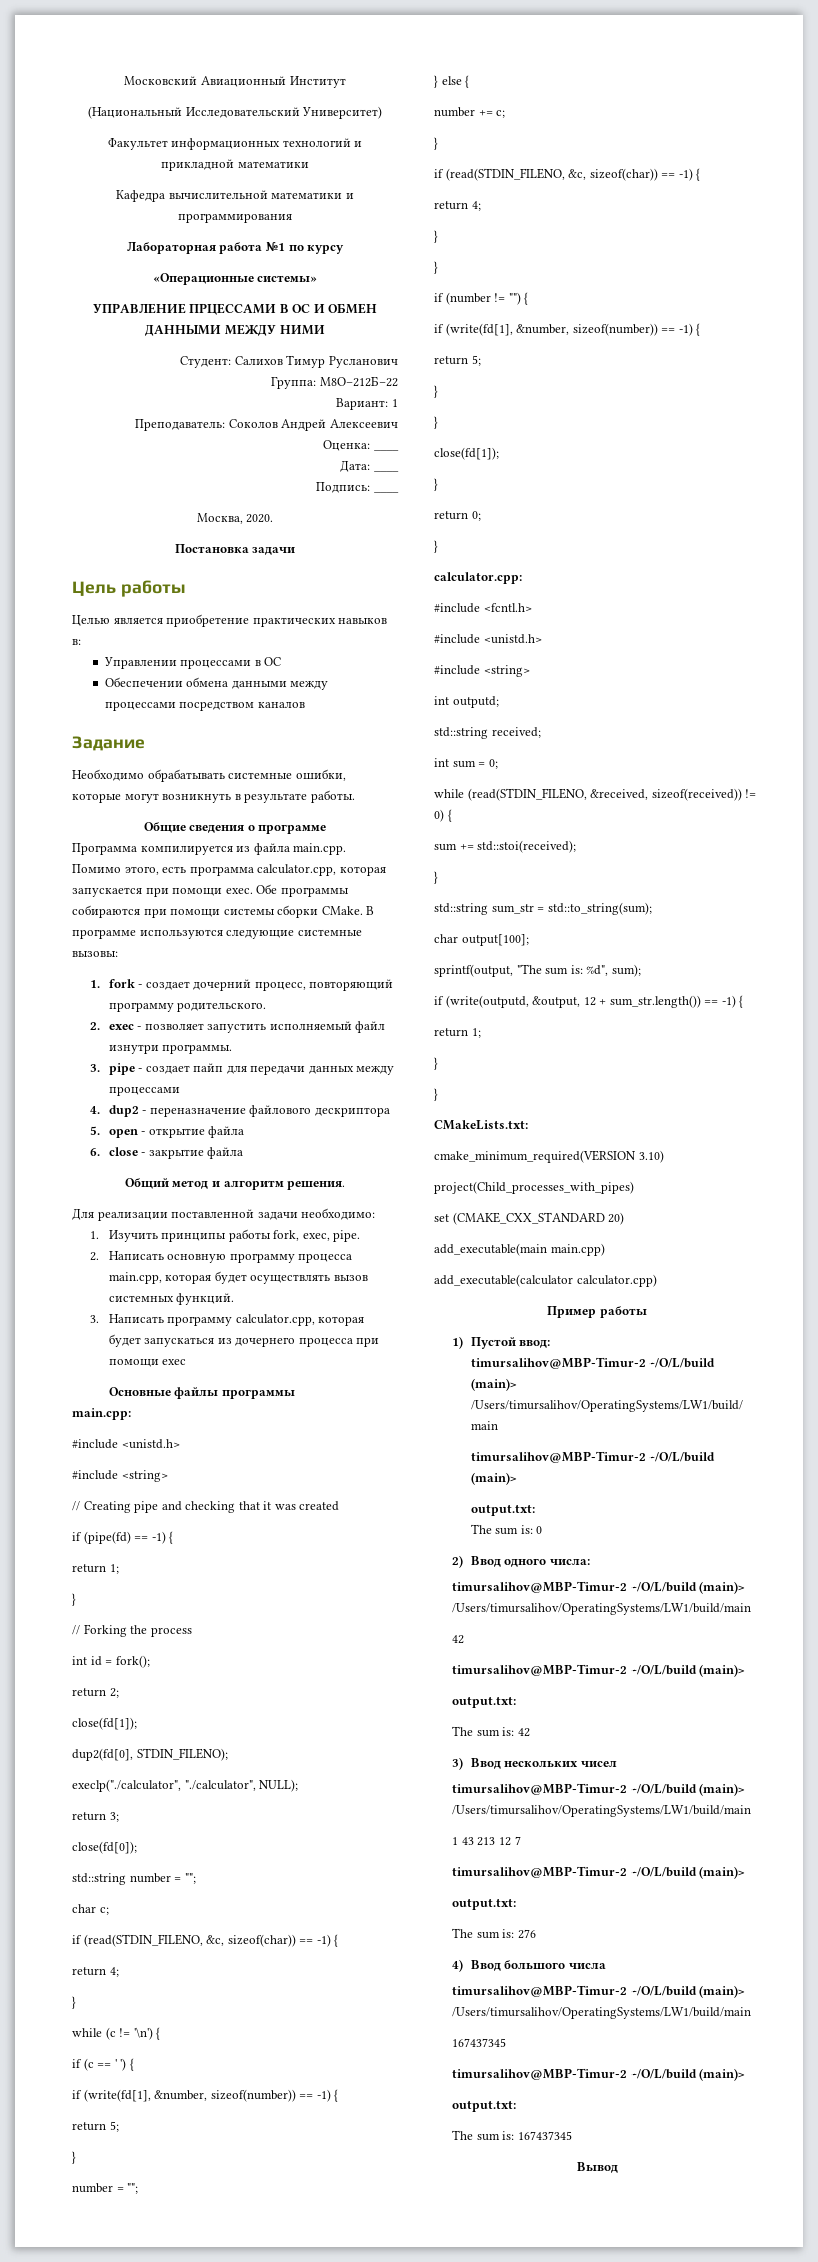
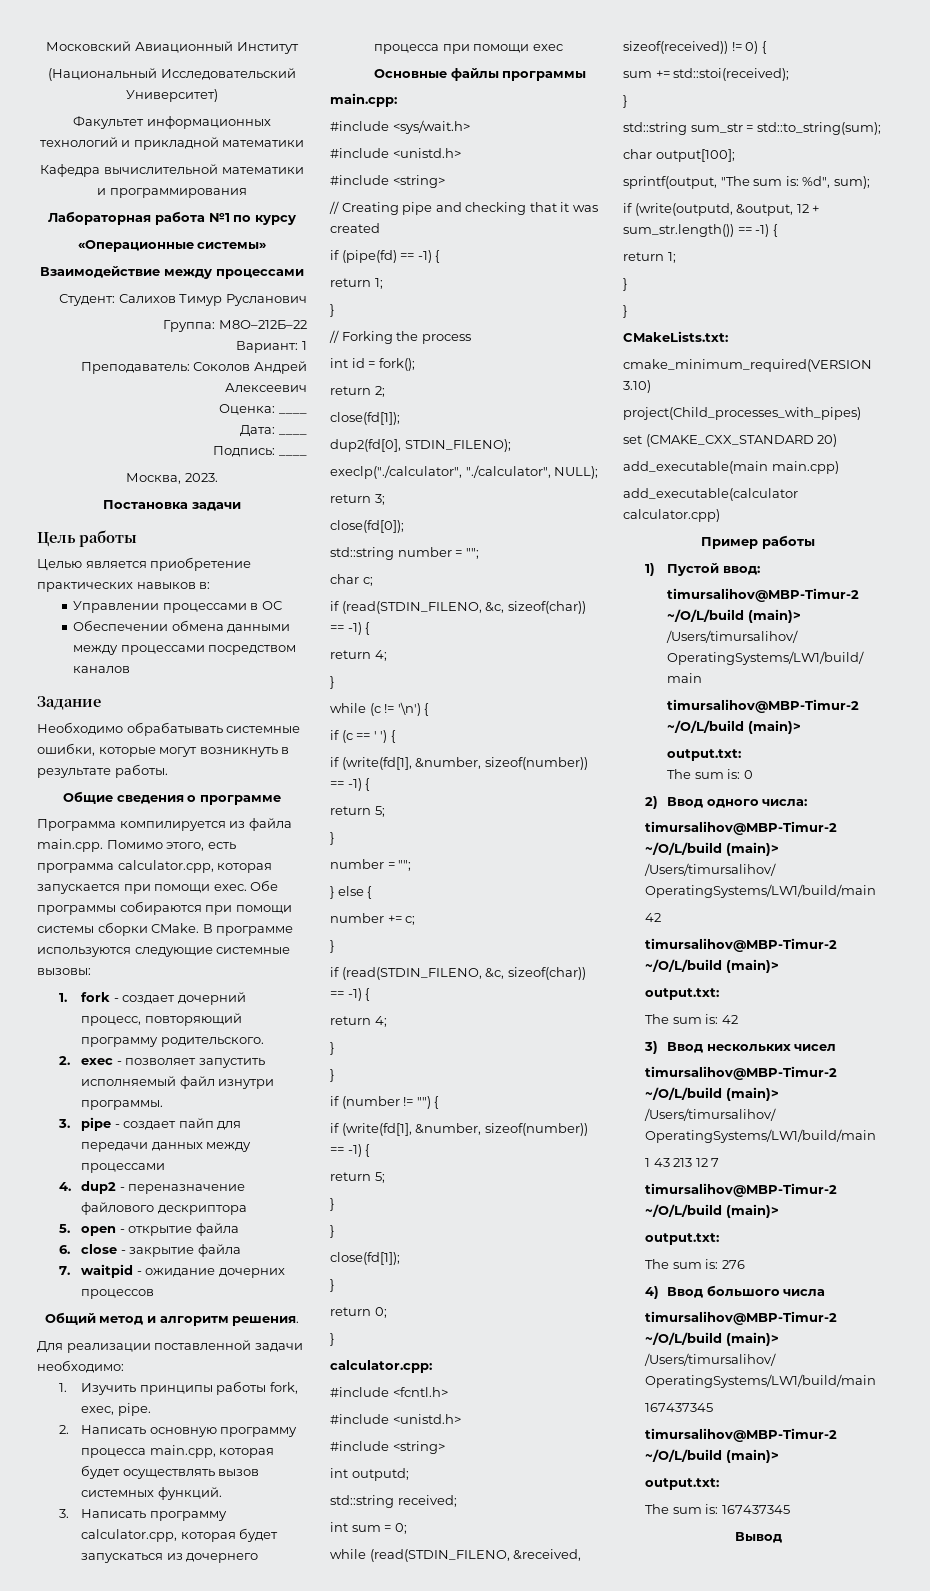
[92,303,378,315] [145,324,325,336] УПРАВЛЕНИЕ ПРЦЕССАМИ В ОС И ОБМЕН ДАННЫМИ МЕЖДУ НИМИ -> [40,266,304,279] Взаимодействие между процессами
[246,514,274,523] 2020. -> [184,473,218,482] 2023.
(244, 1153) none -> [59,1264,285,1278] [81,1289,155,1299] // 7. waitpid - ожидание дочерних процессов
(131, 1414) none -> [330,120,470,134] // #include <sys/wait.h>

